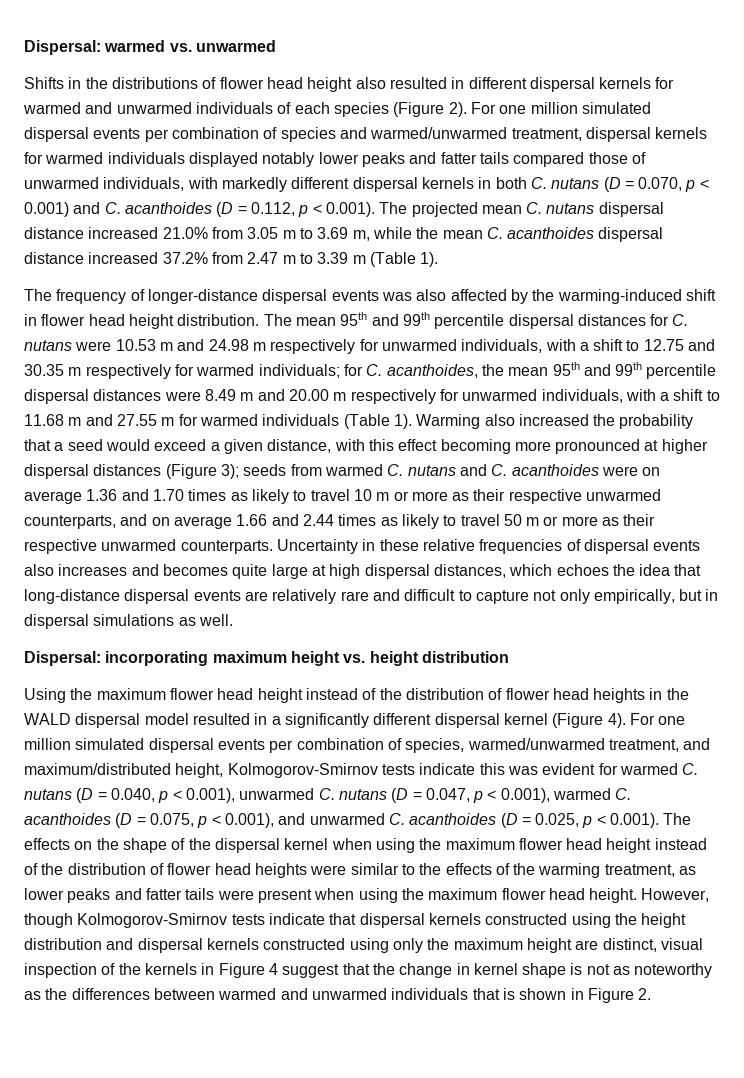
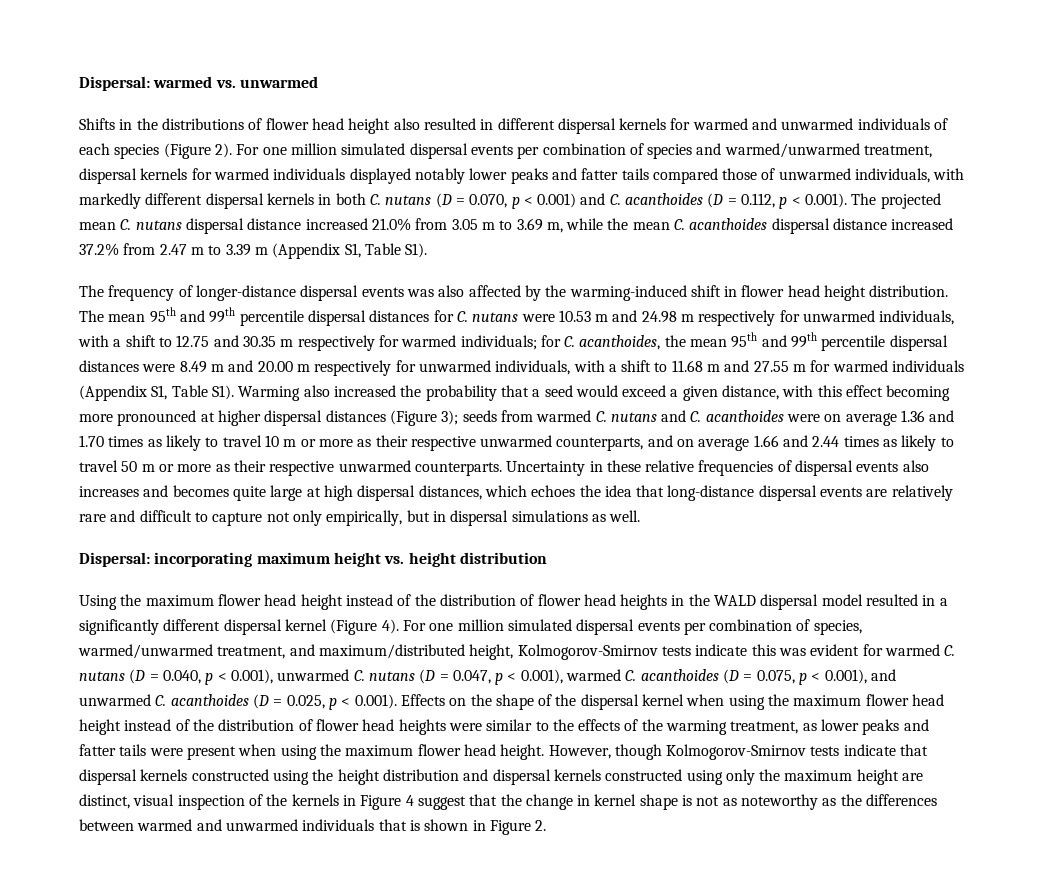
[369,252,439,267] (Table 1). -> [272,243,428,259] (Appendix S1, Table S1).
[343,414,412,429] (Table 1). -> [79,385,234,401] (Appendix S1, Table S1).
[663,813,692,825] [24,838,70,850] The effects -> [400,694,445,706] Effects

